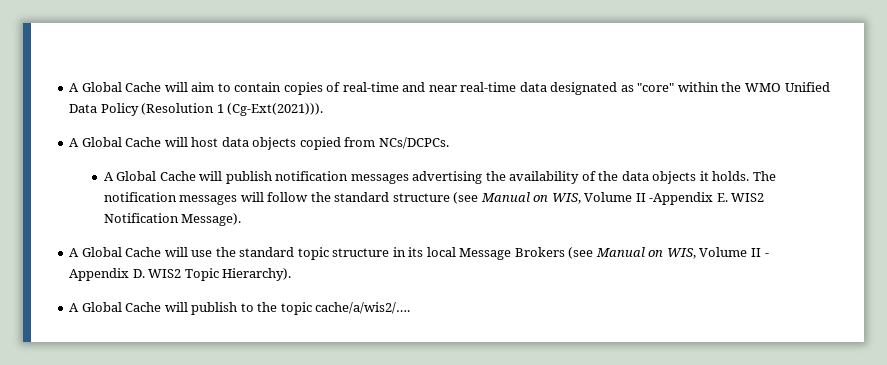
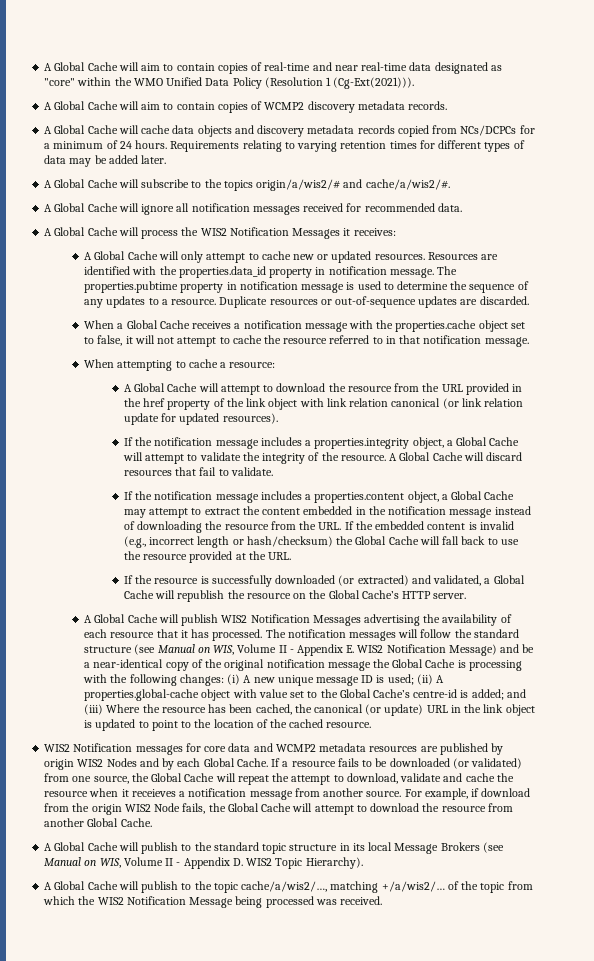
[191,137,449,150] [103,171,409,184] host data objects copied from NCs/DCPCs. // A Global Cache will publish notification messages -> [141,101,448,113] [44,125,535,137] [44,140,525,152] [44,155,167,167] [44,179,450,191] [44,203,462,215] [44,227,396,239] [84,251,499,263] [84,266,457,278] [84,281,529,293] [84,296,529,308] [84,320,525,332] [84,335,529,347] [84,359,276,371] [123,383,523,395] [123,398,524,410] [123,413,278,425] [123,437,520,449] [122,452,523,464] [123,467,273,476] [123,491,515,503] [123,506,531,518] [123,521,514,533] [123,536,519,548] [123,551,292,563] [123,575,525,587] [123,590,467,602] [84,614,361,626] aim to contain copies of WCMP2 discovery metadata records. // A Global Cache will cache data objects and discovery metadata records copied from NCs/DCPCs for a minimum of 24 hours. Requirements relating to varying retention times for different types of data may be added later. // A Global Cache will subscribe to the topics origin/a/wis2/# and cache/a/wis2/#. // A Global Cache will ignore all notification messages received for recommended data. // A Global Cache will process the WIS2 Notification Messages it receives: // A Global Cache will only attempt to cache new or updated resources. Resources are identified with the properties.data_id property in notification message. The properties.pubtime property in notification message is used to determine the sequence of any updates to a resource. Duplicate resources or out-of-sequence updates are discarded. // When a Global Cache receives a notification message with the properties.cache object set to false, it will not attempt to cache the resource referred to in that notification message. // When attempting to cache a resource: // A Global Cache will attempt to download the resource from the URL provided in the href property of the link object with link relation canonical (or link relation update for updated resources). // If the notification message includes a properties.integrity object, a Global Cache will attempt to validate the integrity of the resource. A Global Cache will discard resources that fail to validate. // If the notification message includes a properties.content object, a Global Cache may attempt to extract the content embedded in the notification message instead of downloading the resource from the URL. If the embedded content is invalid (e.g., incorrect length or hash/checksum) the Global Cache will fall back to use the resource provided at the URL. // If the resource is successfully downloaded (or extracted) and validated, a Global Cache will republish the resource on the Global Cache’s HTTP server. // A Global Cache will publish WIS2 Notification Messages
[598,171,750,184] the data objects it holds. -> [84,629,263,641] each resource that it has processed.
[649,192,714,205] -Appendix -> [289,644,343,656] - Appendix
[181,213,242,226] [69,247,213,257] Message). // A Global Cache will use -> [448,644,535,656] [84,659,522,671] [83,674,445,686] [84,689,526,701] [84,704,535,716] [84,719,372,731] [44,743,504,755] [44,758,523,770] [44,773,514,785] [44,788,531,800] [44,803,513,815] [44,818,152,827] [44,842,192,854] Message) and be a near-identical copy of the original notification message the Global Cache is processing with the following changes: (i) A new unique message ID is used; (ii) A properties.global-cache object with value set to the Global Cache’s centre-id is added; and (iii) Where the resource has been cached, the canonical (or update) URL in the link object is updated to point to the location of the cached resource. // WIS2 Notification messages for core data and WCMP2 metadata resources are published by origin WIS2 Nodes and by each Global Cache. If a resource fails to be downloaded (or validated) from one source, the Global Cache will repeat the attempt to download, validate and cache the resource when it receieves a notification message from another source. For example, if download from the origin WIS2 Node fails, the Global Cache will attempt to download the resource from another Global Cache. // A Global Cache will publish to
[315,302,411,314] cache/a/wis2/…. -> [241,881,533,893] [43,896,383,908] cache/a/wis2/…, matching +/a/wis2/… of the topic from which the WIS2 Notification Message being processed was received.

